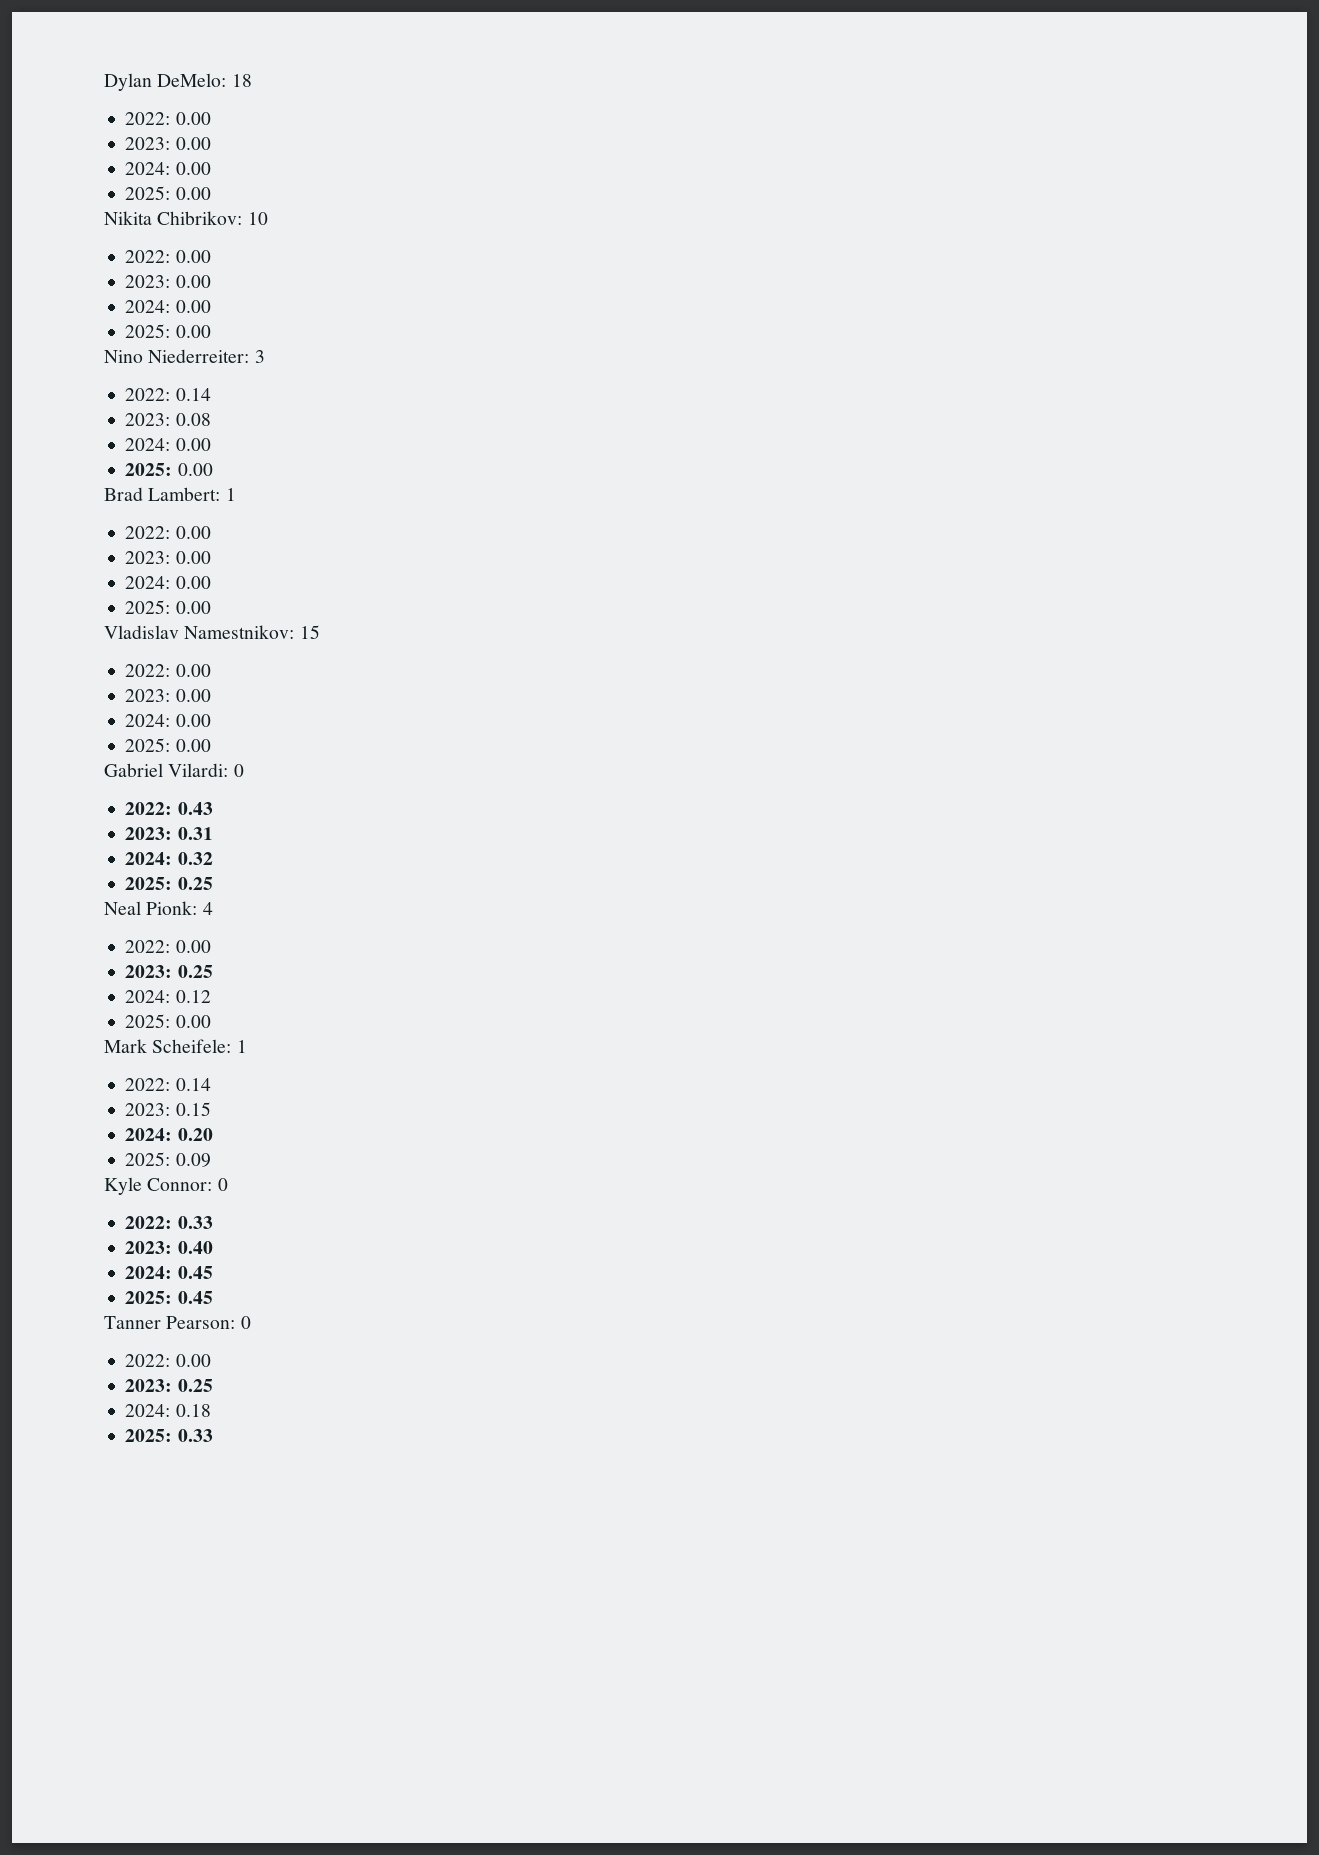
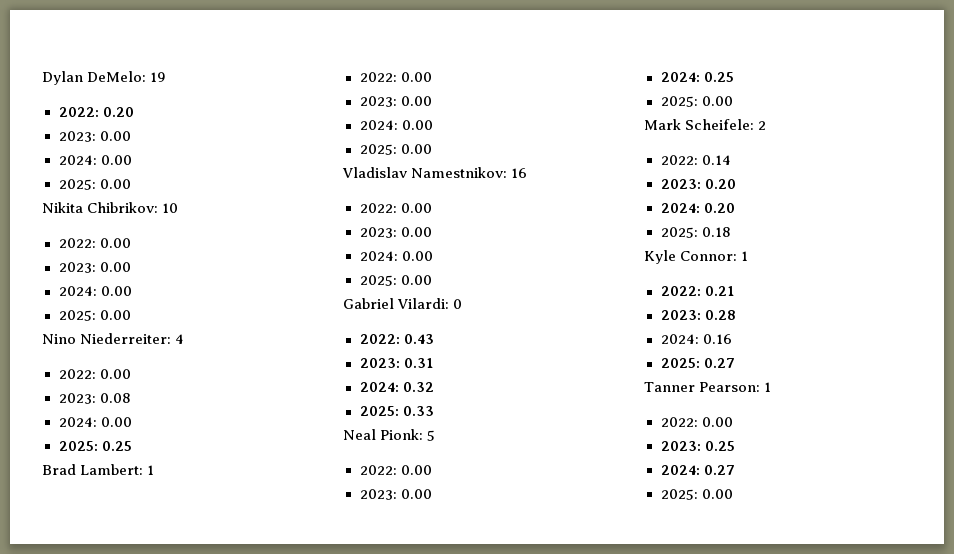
[231,74,252,87] [125,112,211,125] 18 // 2022: 0.00 -> [150,72,167,82] [58,107,134,117] 19 // 2022: 0.20
[254,350,265,363] [125,388,211,401] 3 // 2022: 0.14 -> [175,334,185,344] [58,369,131,379] 4 // 2022: 0.00
[177,463,213,476] 0.00 -> [101,441,132,451] 0.25
[299,625,320,639] 15 -> [511,168,528,178] 16
[177,877,213,890] 0.25 -> [402,406,434,416] 0.33
[202,902,213,915] [125,940,211,953] [125,965,213,978] [125,990,211,1003] [125,1014,211,1028] [104,1039,247,1053] [125,1078,211,1091] [125,1102,211,1116] [125,1128,213,1141] [125,1152,211,1167] [104,1177,228,1195] [125,1216,213,1229] [125,1241,213,1254] [125,1266,213,1279] [125,1291,213,1304] [104,1316,251,1329] [125,1354,211,1367] [125,1379,213,1392] [125,1404,211,1417] [125,1429,213,1442] 4 // 2022: 0.00 // 2023: 0.25 // 2024: 0.12 // 2025: 0.00 // Mark Scheifele: 1 // 2022: 0.14 // 2023: 0.15 // 2024: 0.20 // 2025: 0.09 // Kyle Connor: 0 // 2022: 0.33 // 2023: 0.40 // 2024: 0.45 // 2025: 0.45 // Tanner Pearson: 0 // 2022: 0.00 // 2023: 0.25 // 2024: 0.18 // 2025: 0.33 -> [427,430,436,441] [359,465,432,475] [359,489,432,500] [660,72,734,82] [660,96,733,107] [644,119,767,130] [660,155,731,165] [660,179,736,189] [660,203,735,213] [660,227,731,238] [644,250,749,264] [660,286,734,296] [660,310,736,320] [660,334,732,344] [660,358,735,368] [644,382,772,392] [660,417,733,427] [660,441,735,451] [660,465,735,475] [660,489,733,500] 5 // 2022: 0.00 // 2023: 0.00 // 2024: 0.25 // 2025: 0.00 // Mark Scheifele: 2 // 2022: 0.14 // 2023: 0.20 // 2024: 0.20 // 2025: 0.18 // Kyle Connor: 1 // 2022: 0.21 // 2023: 0.28 // 2024: 0.16 // 2025: 0.27 // Tanner Pearson: 1 // 2022: 0.00 // 2023: 0.25 // 2024: 0.27 // 2025: 0.00

